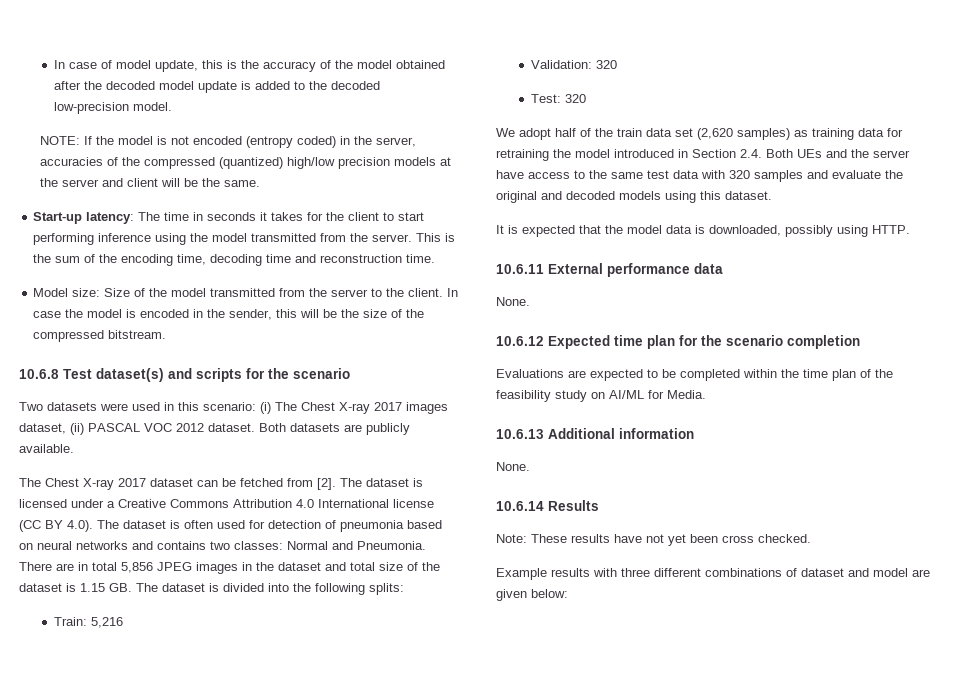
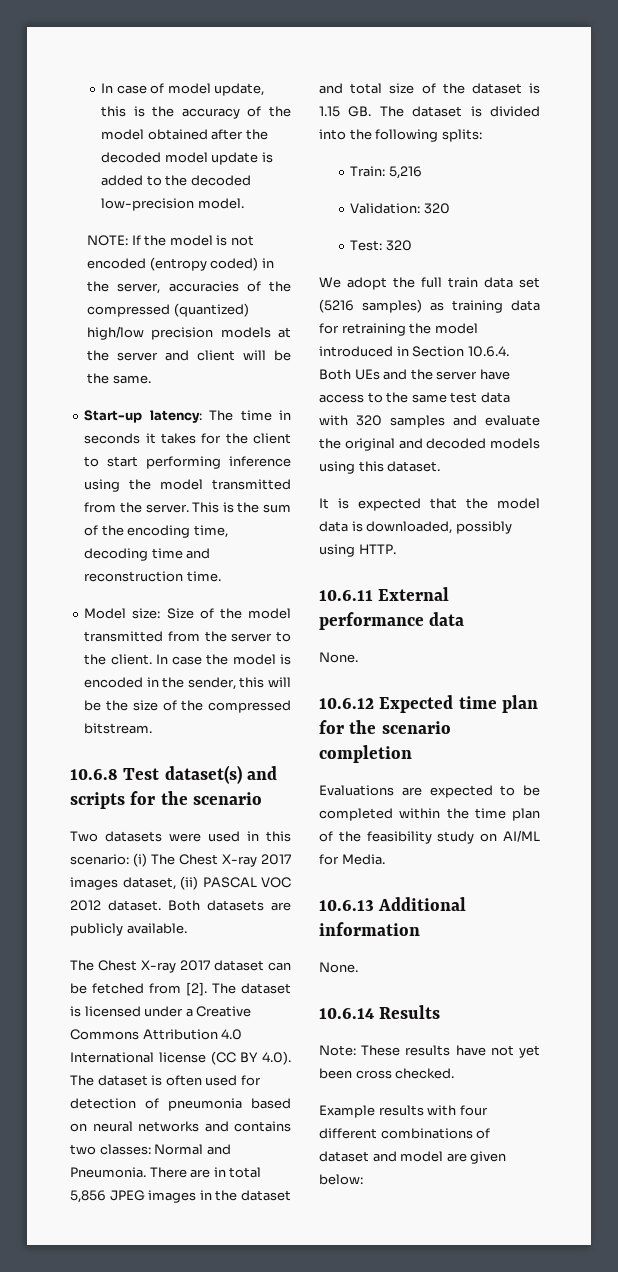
[555,128,613,137] half of the -> [393,277,442,288] the full
[697,128,733,140] (2,620 -> [319,299,354,313] (5216
[740,149,762,158] 2.4. -> [467,346,509,357] 10.6.4.
[621,568,650,577] three -> [459,1105,488,1116] four

